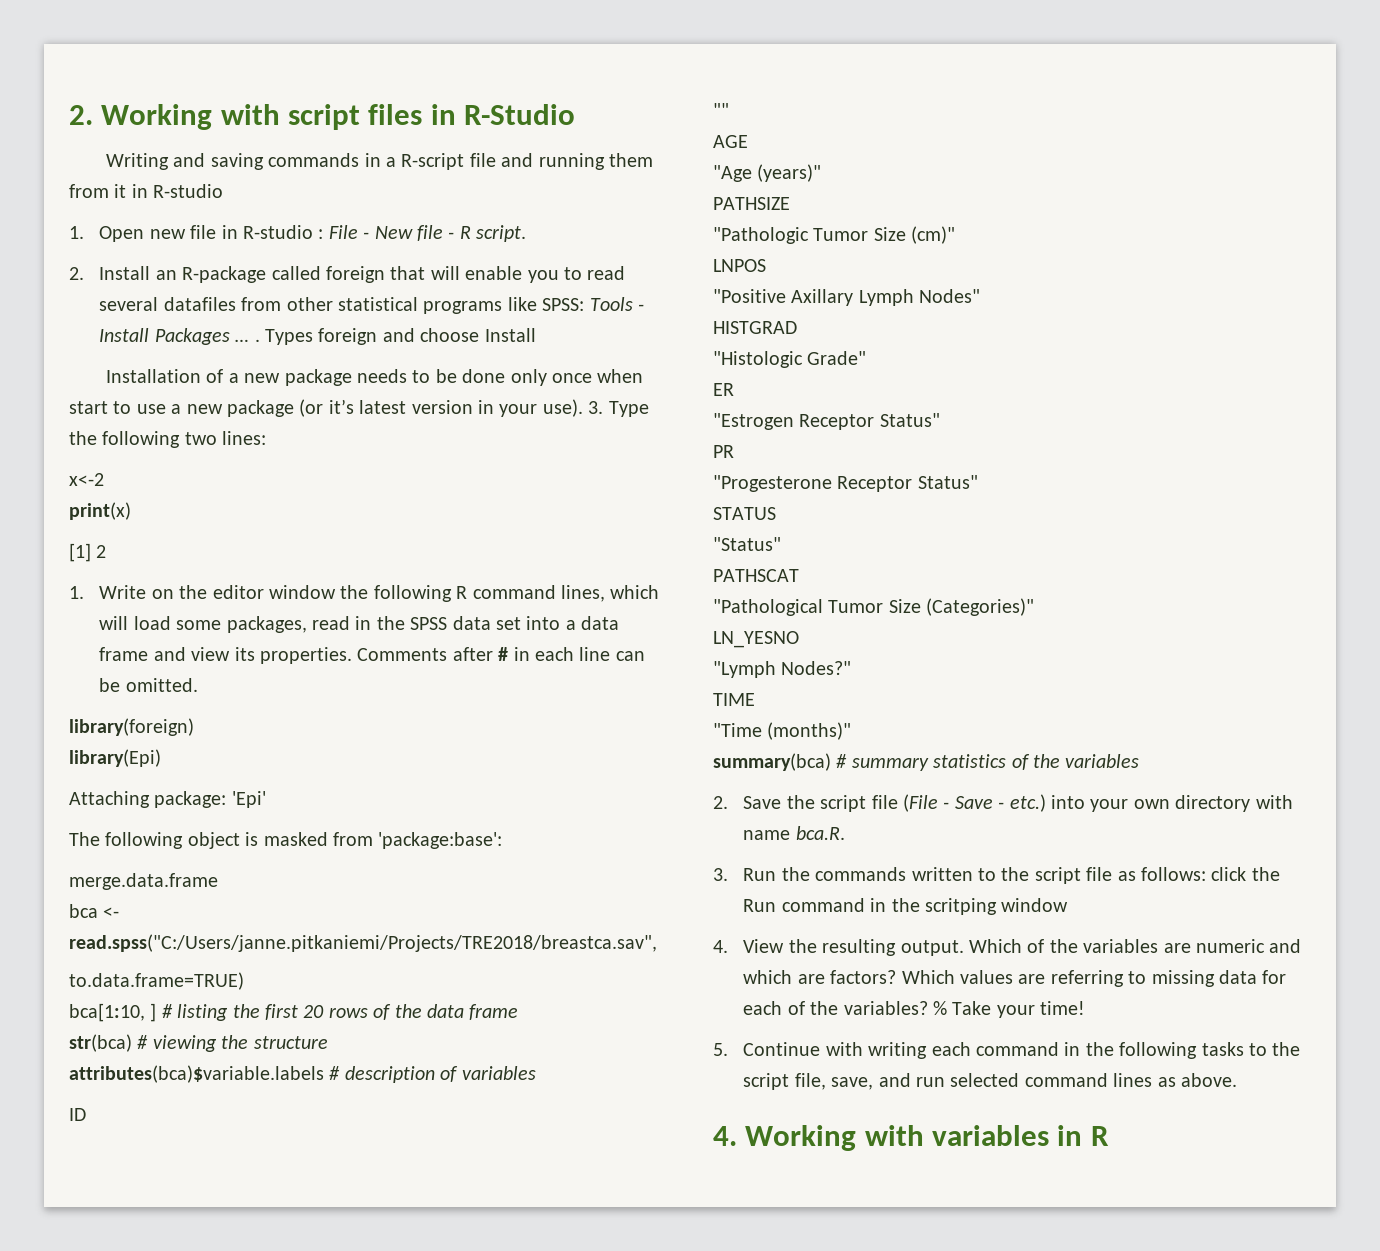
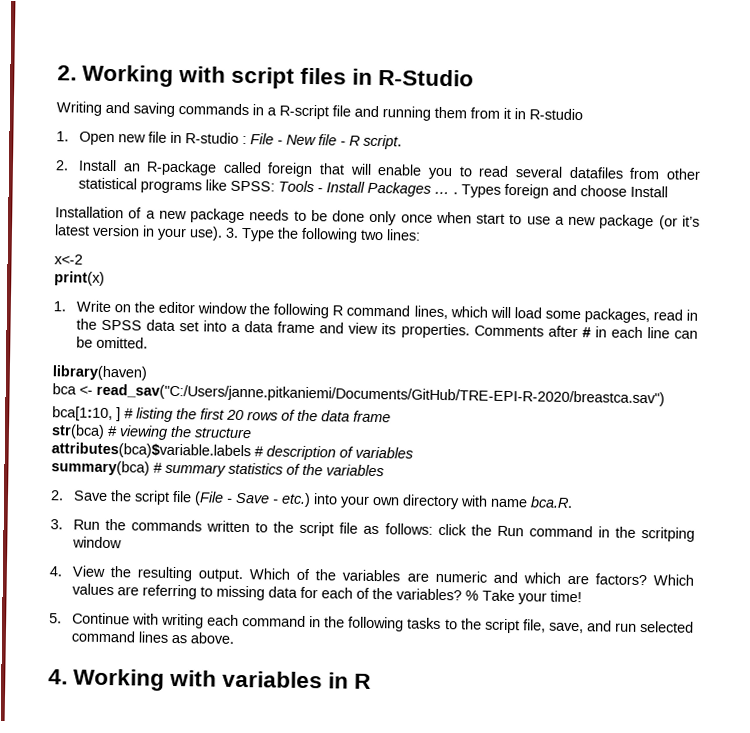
[69,543,107,562] // [1] 2 -> (105, 278) none
[69,718,194,736] [69,749,161,767] [69,791,266,808] [69,832,503,849] [69,873,218,890] library(foreign) // library(Epi) // Attaching package: 'Epi' // The following object is masked from 'package:base': // merge.data.frame -> [52,365,147,381] library(haven)
[69,934,657,952] [69,972,244,990] read.spss("C:/Users/janne.pitkaniemi/Projects/TRE2018/breastca.sav", // to.data.frame=TRUE) -> [96,383,665,407] read_sav("C:/Users/janne.pitkaniemi/Documents/GitHub/TRE-EPI-R-2020/breastca.sav")
[69,1108,86,1121] [713,103,729,117] [713,135,748,148] [713,164,822,182] [713,197,790,210] [713,226,956,244] [713,259,766,272] [713,289,981,306] [713,321,797,334] [713,351,867,368] [713,383,734,396] [713,413,940,430] [713,445,734,458] [713,475,978,492] [713,507,776,520] [713,537,781,551] [713,569,799,582] [713,598,1035,616] [713,631,799,648] [713,661,852,678] [713,693,755,706] [713,722,852,740] // ID // "" // AGE // "Age (years)" // PATHSIZE // "Pathologic Tumor Size (cm)" // LNPOS // "Positive Axillary Lymph Nodes" // HISTGRAD // "Histologic Grade" // ER // "Estrogen Receptor Status" // PR // "Progesterone Receptor Status" // STATUS // "Status" // PATHSCAT // "Pathological Tumor Size (Categories)" // LN_YESNO // "Lymph Nodes?" // TIME // "Time (months)" -> (413, 452) none

